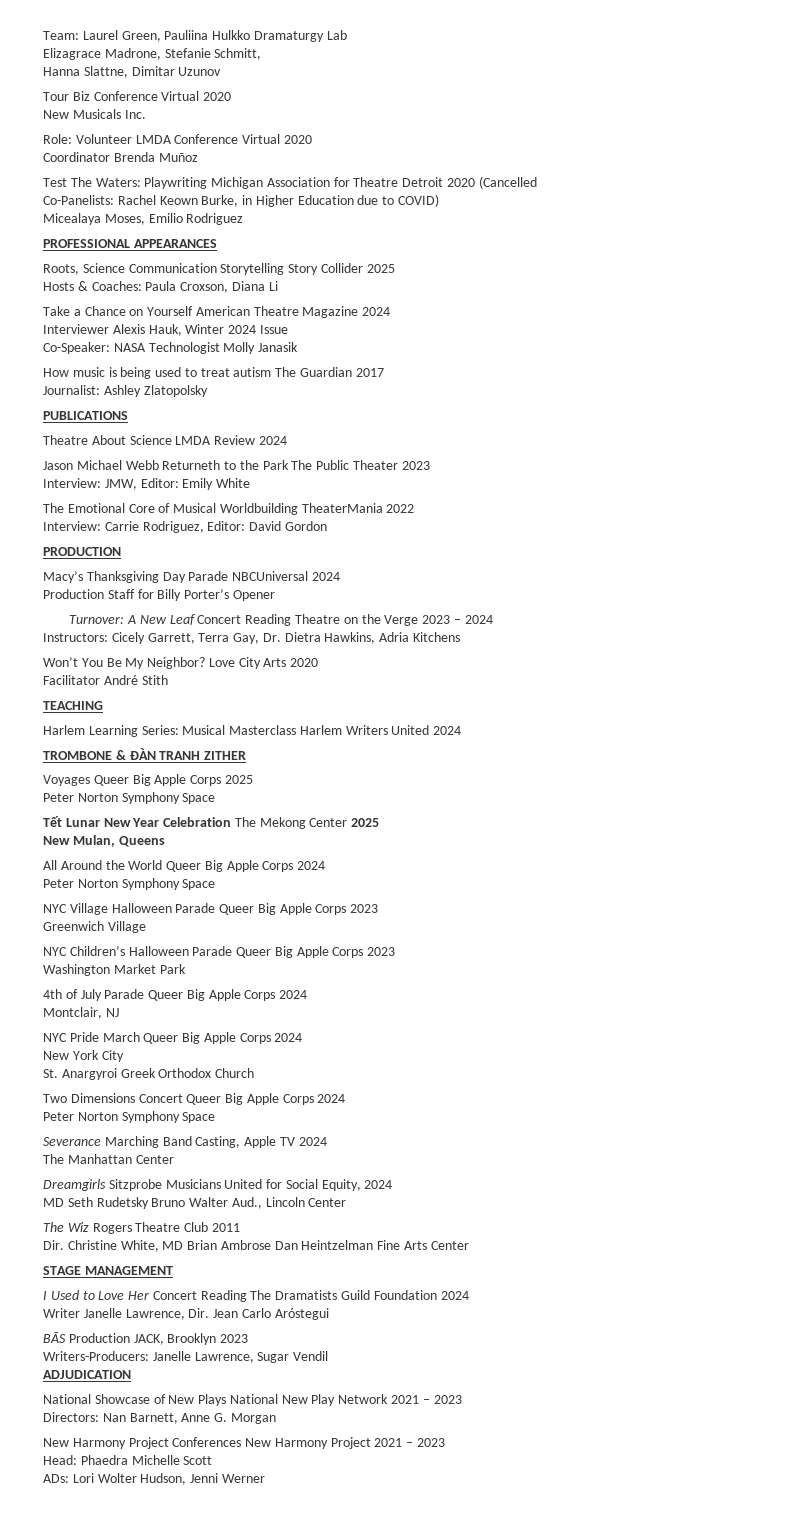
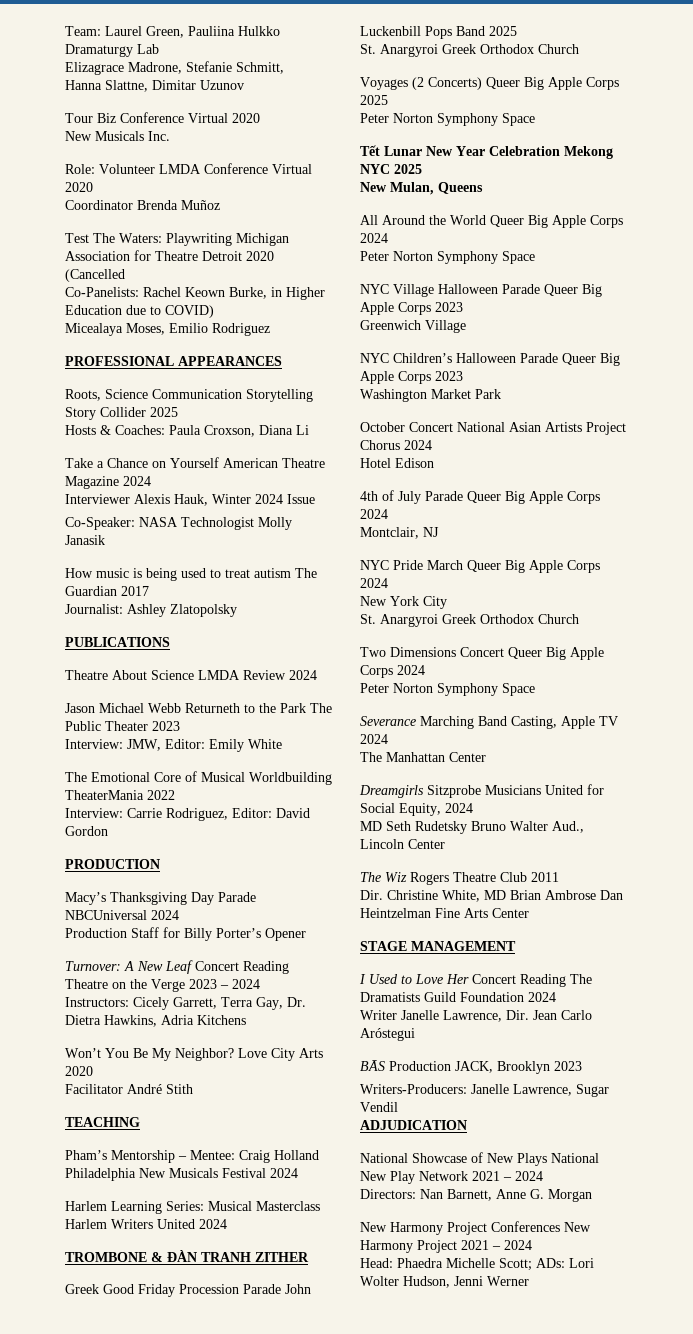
(103, 705) none -> [65,1150,319,1163] [65,1168,298,1181] // Pham’s Mentorship – Mentee: Craig Holland Philadelphia New Musicals Festival 2024
(247, 755) none -> [65,1284,311,1297] [360,26,517,39] [360,44,579,57] // Greek Good Friday Procession Parade John Luckenbill Pops Band 2025 // St. Anargyroi Greek Orthodox Church
(90, 780) none -> [412,77,482,90] (2 Concerts)
[234,817,348,829] The Mekong Center -> [564,146,613,159] [360,164,390,174] Mekong NYC
(186, 969) none -> [360,422,626,435] [360,440,432,450] [360,458,434,468] // October Concert National Asian Artists Project Chorus 2024 // Hotel Edison
[433,1395,462,1404] 2023 -> [515,1171,543,1181] 2024
[417,1438,446,1447] 2023 -> [504,1240,532,1250] 2024
[183,1456,213,1465] Scott // -> [499,1258,532,1271] Scott;

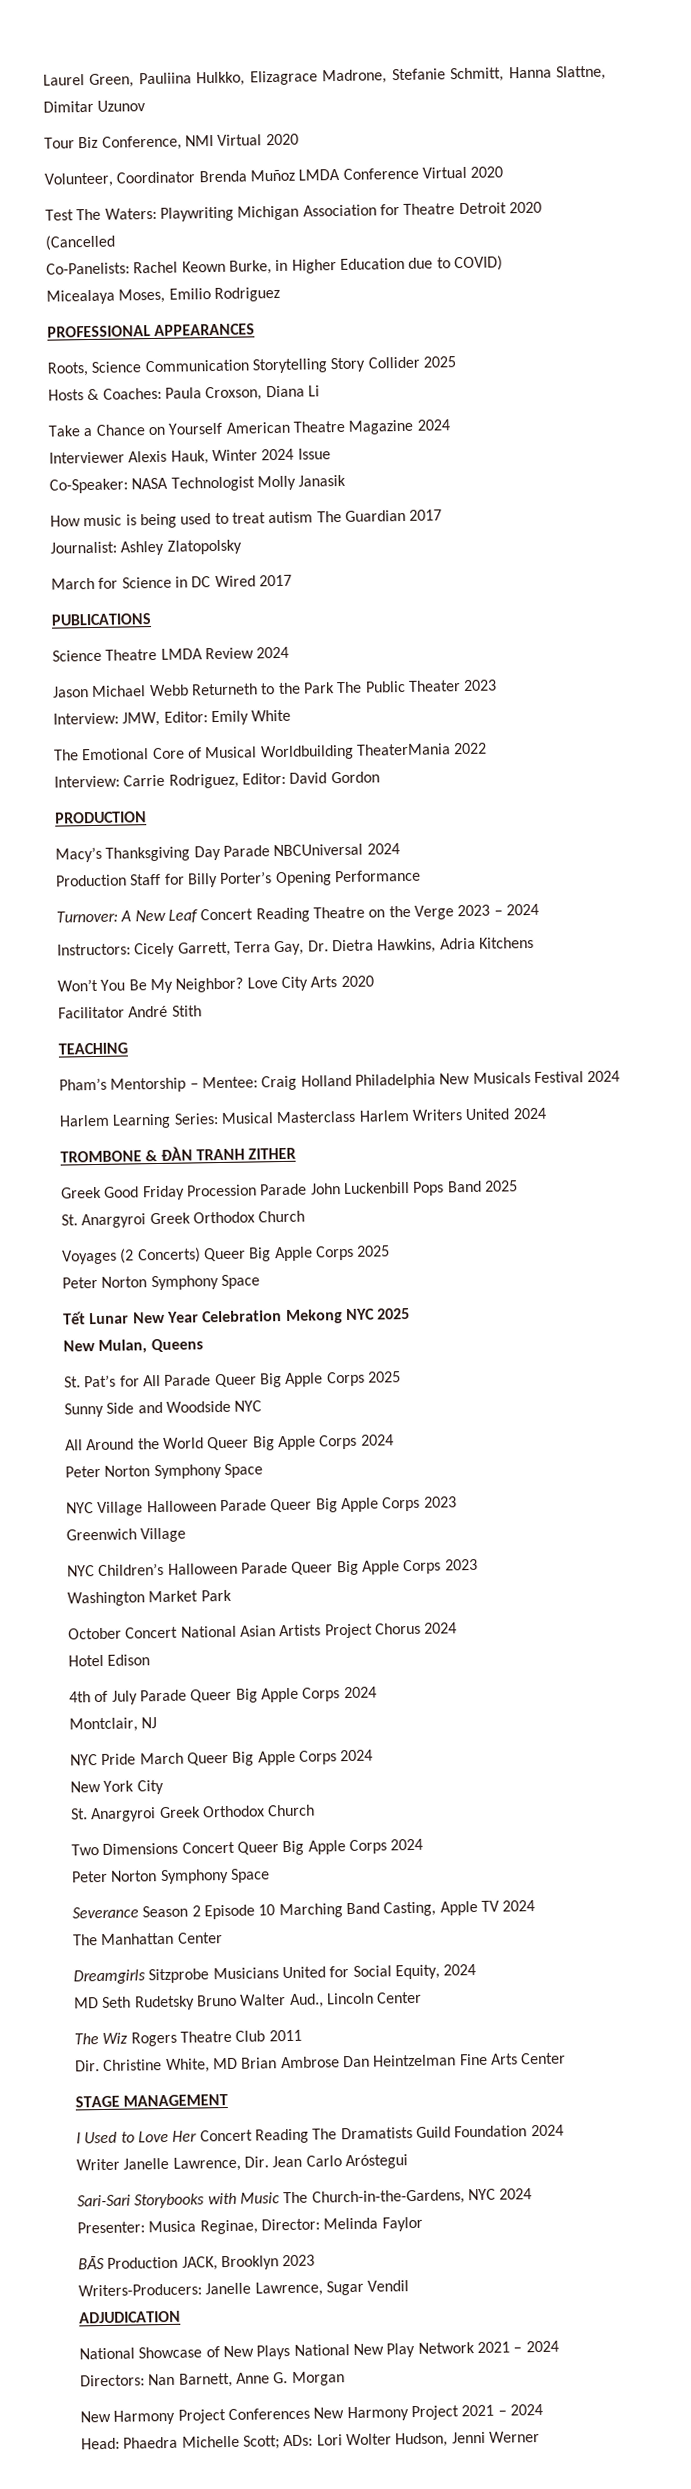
[65,26,101,36] Team: -> (43, 80) none
[238,26,280,36] [65,44,159,57] Hulkko Dramaturgy Lab // -> [196,71,246,87] Hulkko,
(284, 68) // -> (505, 75) none
[120,112,260,123] [65,131,170,141] [65,164,155,174] Conference Virtual 2020 // New Musicals Inc. // Role: Volunteer -> [101,133,299,151] [44,169,295,188] Conference, NMI Virtual 2020 // Volunteer, Coordinator Brenda Muñoz
[65,200,220,210] // Coordinator Brenda Muñoz -> (504, 172) none
[65,637,170,647] [65,670,194,680] PUBLICATIONS // Theatre About Science -> [51,574,292,590] [51,613,152,626] [52,648,158,662] March for Science in DC Wired 2017 // PUBLICATIONS // Science Theatre
[265,928,306,941] Opener -> [275,869,421,887] Opening Performance
(483, 188) none -> [64,1371,401,1388] [64,1400,263,1418] // St. Pat’s for All Parade Queer Big Apple Corps 2025 // Sunny Side and Woodside NYC
(416, 721) none -> [142,1904,276,1920] Season 2 Episode 10
(415, 1034) none -> [77,2188,533,2209] [77,2216,423,2235] // Sari-Sari Storybooks with Music The Church-in-the-Gardens, NYC 2024 // Presenter: Musica Reginae, Director: Melinda Faylor

